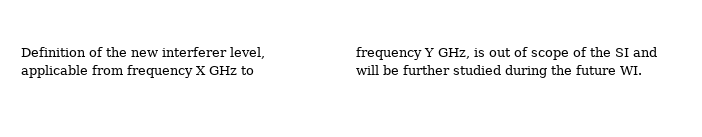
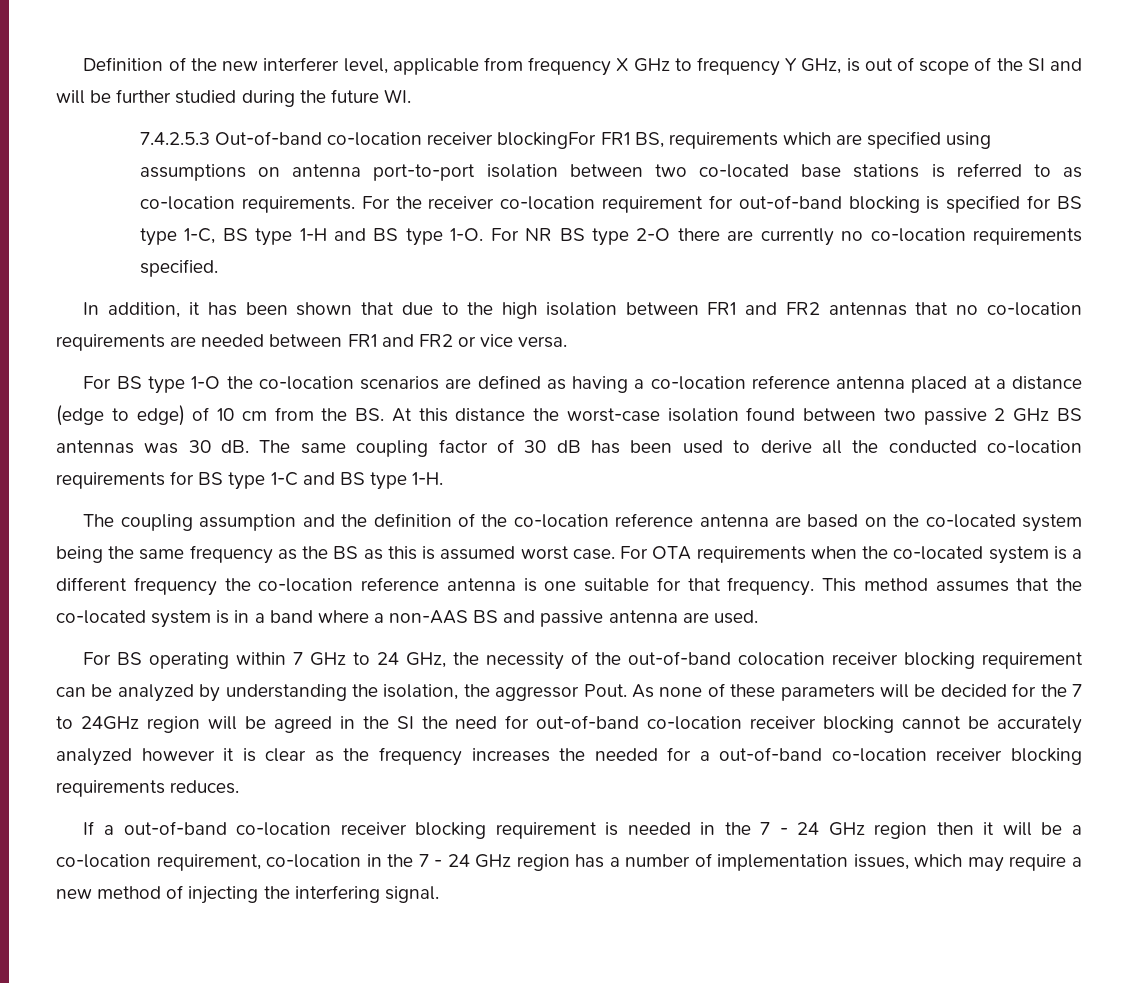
(642, 70) none -> [139,131,992,149] [139,163,1082,181] [139,195,1083,213] [139,228,1083,246] [139,259,218,277] [83,302,1082,319] [56,334,568,351] [83,375,1082,394] [56,405,1083,426] [56,439,1082,457] [56,471,444,490] [83,513,1082,532] [56,545,1082,564] [56,577,1082,596] [56,610,758,628] [83,651,1083,670] [56,683,1082,702] [56,715,1083,734] [56,747,1082,766] [56,780,240,797] [83,821,1082,839] [56,853,1082,872] [56,885,439,904] // 7.4.2.5.3 Out-of-band co-location receiver blockingFor FR1 BS, requirements which are specified using assumptions on antenna port-to-port isolation between two co-located base stations is referred to as co-location requirements. For the receiver co-location requirement for out-of-band blocking is specified for BS type 1-C, BS type 1-H and BS type 1-O. For NR BS type 2-O there are currently no co-location requirements specified. // In addition, it has been shown that due to the high isolation between FR1 and FR2 antennas that no co-location requirements are needed between FR1 and FR2 or vice versa. // For BS type 1-O the co-location scenarios are defined as having a co-location reference antenna placed at a distance (edge to edge) of 10 cm from the BS. At this distance the worst-case isolation found between two passive 2 GHz BS antennas was 30 dB. The same coupling factor of 30 dB has been used to derive all the conducted co-location requirements for BS type 1-C and BS type 1-H. // The coupling assumption and the definition of the co-location reference antenna are based on the co-located system being the same frequency as the BS as this is assumed worst case. For OTA requirements when the co-located system is a different frequency the co-location reference antenna is one suitable for that frequency. This method assumes that the co-located system is in a band where a non-AAS BS and passive antenna are used. // For BS operating within 7 GHz to 24 GHz, the necessity of the out-of-band colocation receiver blocking requirement can be analyzed by understanding the isolation, the aggressor Pout. As none of these parameters will be decided for the 7 to 24GHz region will be agreed in the SI the need for out-of-band co-location receiver blocking cannot be accurately analyzed however it is clear as the frequency increases the needed for a out-of-band co-location receiver blocking requirements reduces. // If a out-of-band co-location receiver blocking requirement is needed in the 7 - 24 GHz region then it will be a co-location requirement, co-location in the 7 - 24 GHz region has a number of implementation issues, which may require a new method of injecting the interfering signal.

